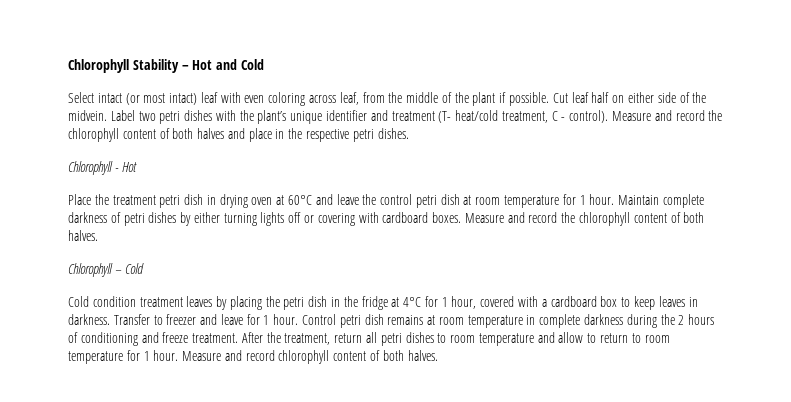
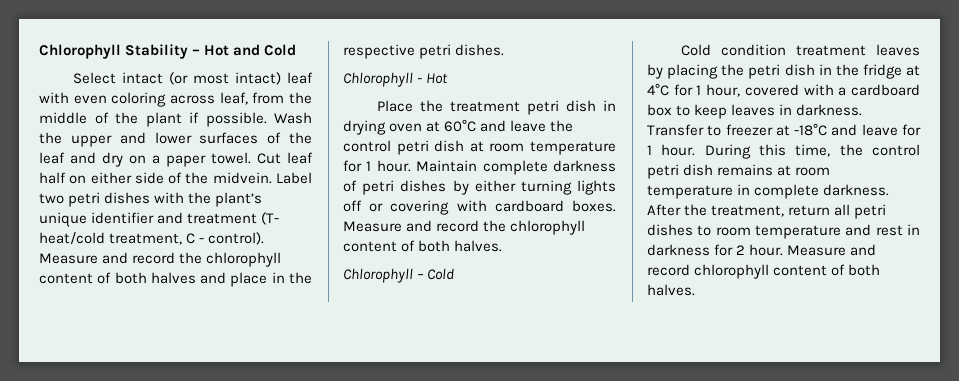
(550, 99) none -> [274,112,312,124] [39,132,313,147] [39,152,251,167] Wash the upper and lower surfaces of the leaf and dry on a paper towel.
(197, 319) none -> [775,123,828,136] at -18°C
[302,314,337,325] Control -> [704,144,920,159] During this time, the control
[584,314,715,328] [68,332,239,346] darkness during the 2 hours of conditioning and freeze treatment. -> [823,184,890,196] darkness.
[558,332,670,343] [68,350,150,364] allow to return to room temperature for 1 -> [875,224,920,236] [647,244,746,256] rest in darkness for 2

